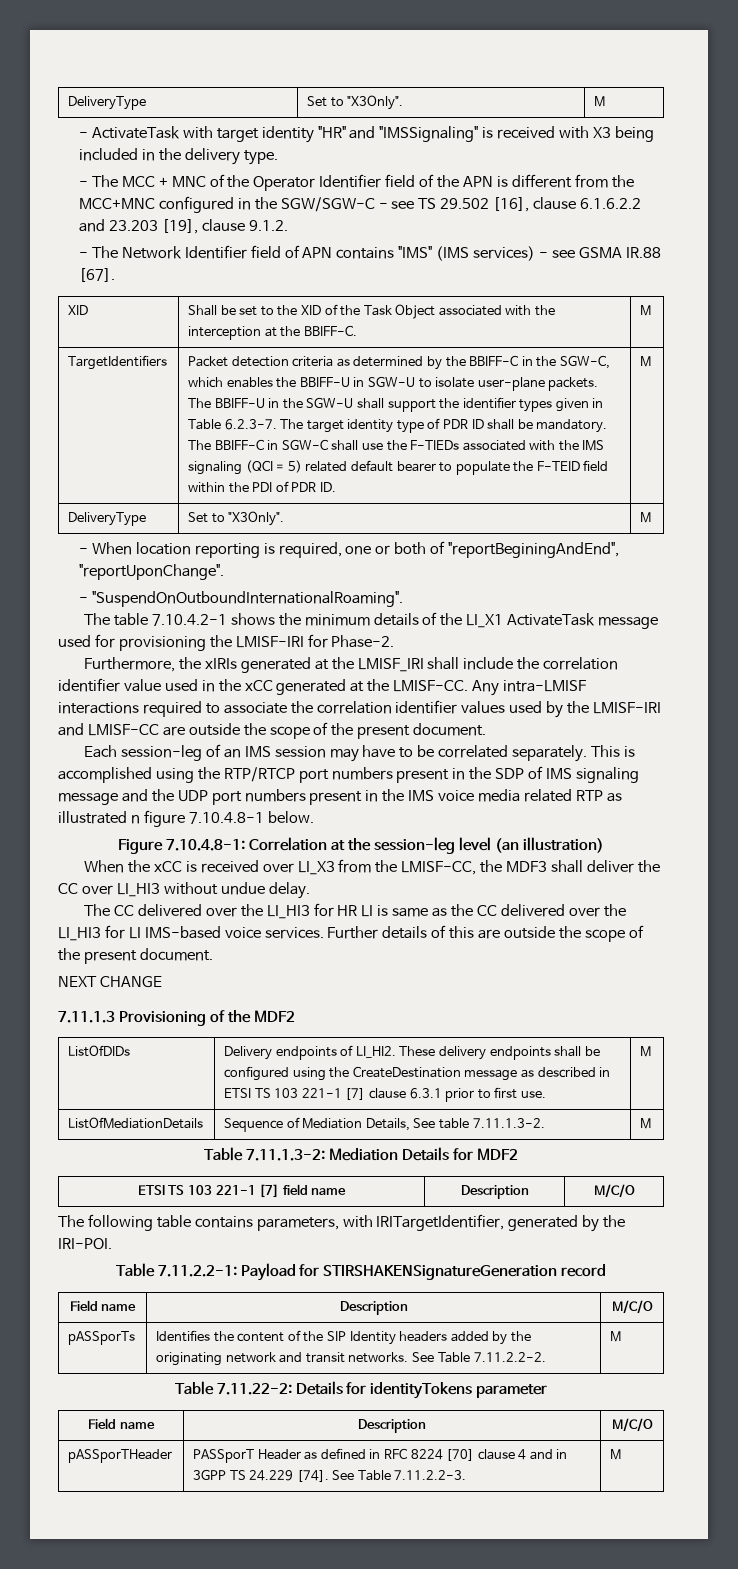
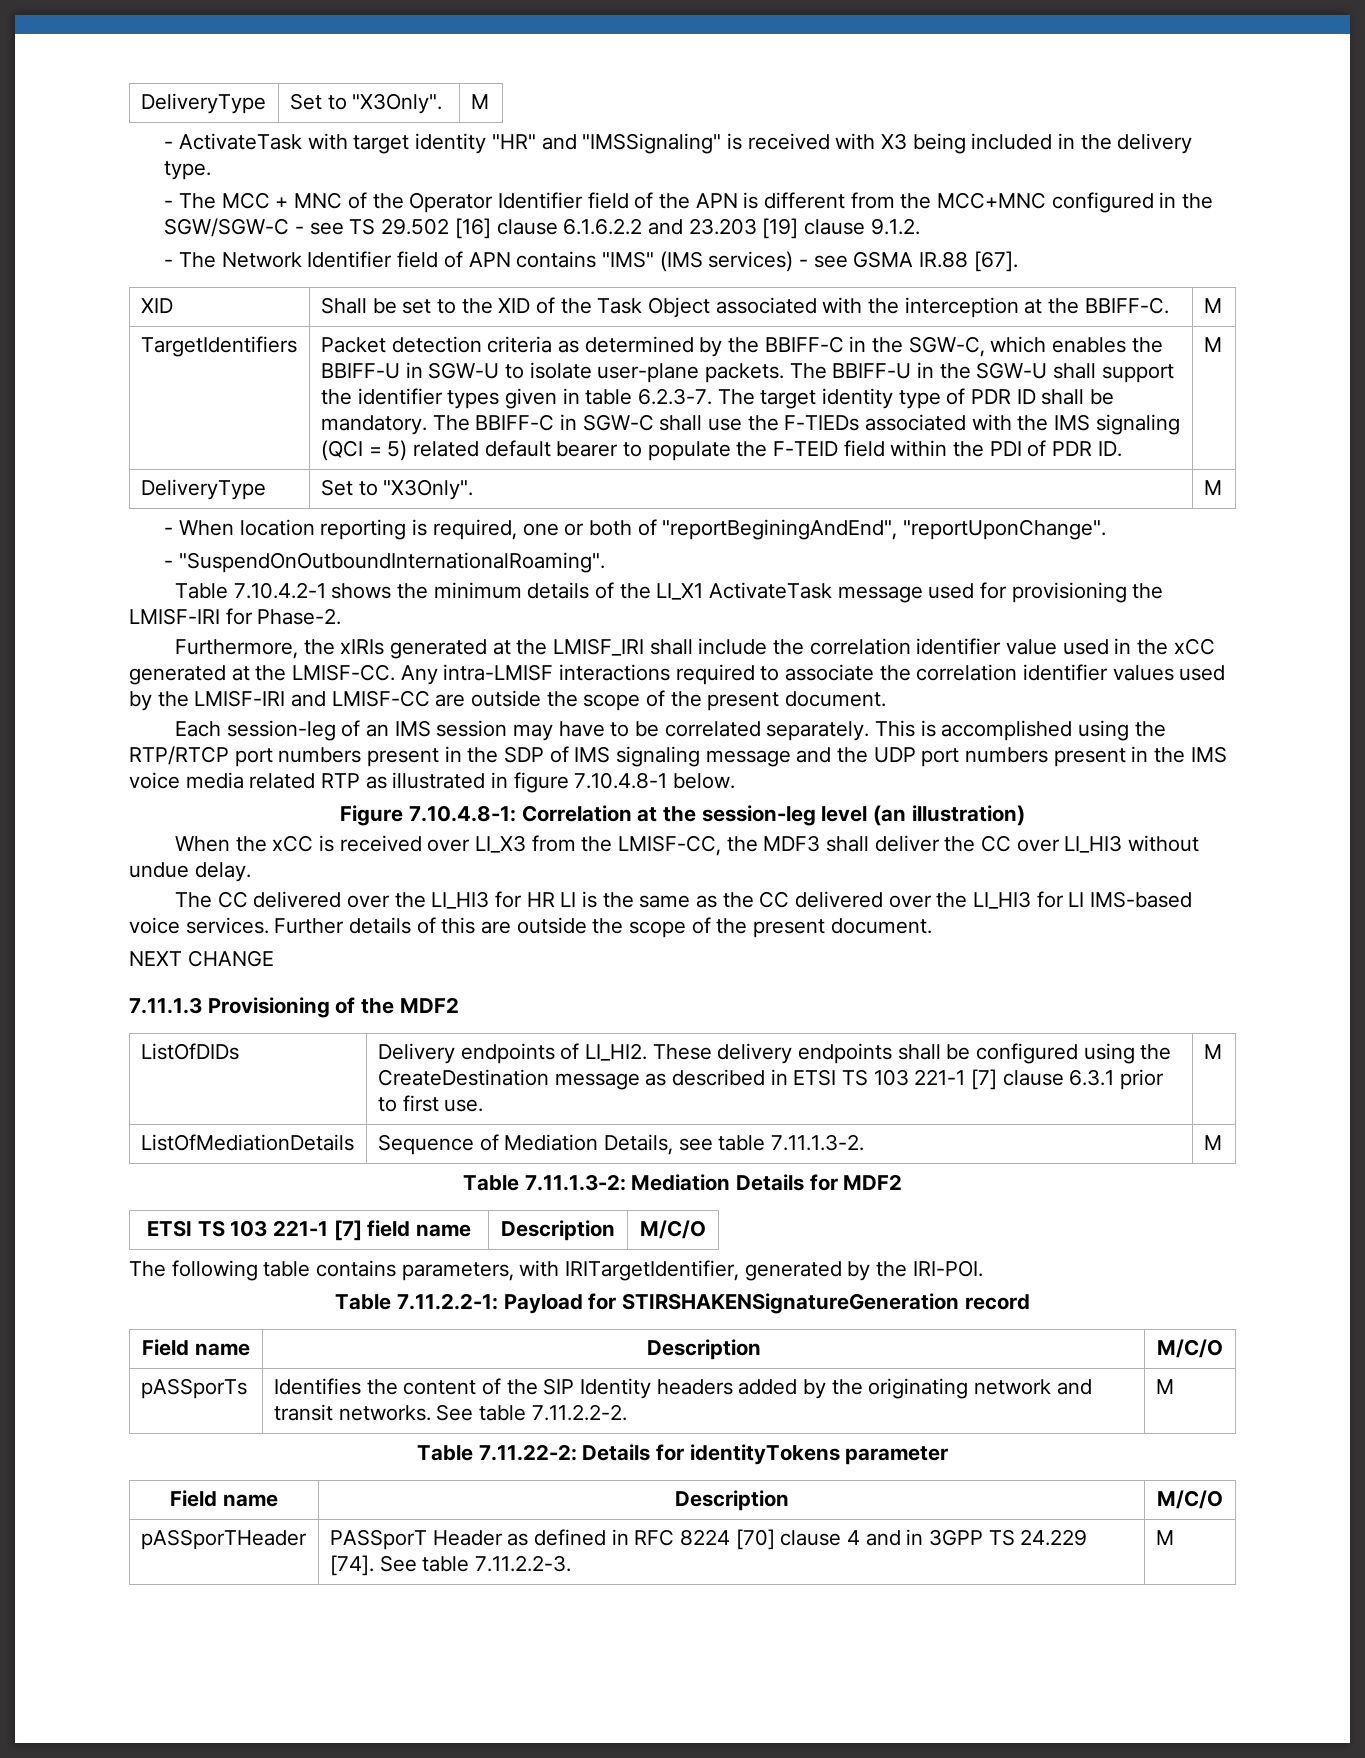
[493,197,530,212] [16], -> [454,218,491,239] [16]
[161,219,198,234] [19], -> [762,218,799,239] [19]
[188,419,222,430] Table -> [585,389,633,405] table
[84,613,148,626] The table -> [175,583,229,599] Table
[130,815,140,824] n -> [491,772,509,788] in
(389, 910) none -> [602,892,634,908] the
[413,1118,436,1128] See -> [678,1138,713,1151] see
[437,1352,471,1363] Table -> [479,1405,527,1421] table
[357,1470,391,1481] Table -> [422,1556,470,1572] table

